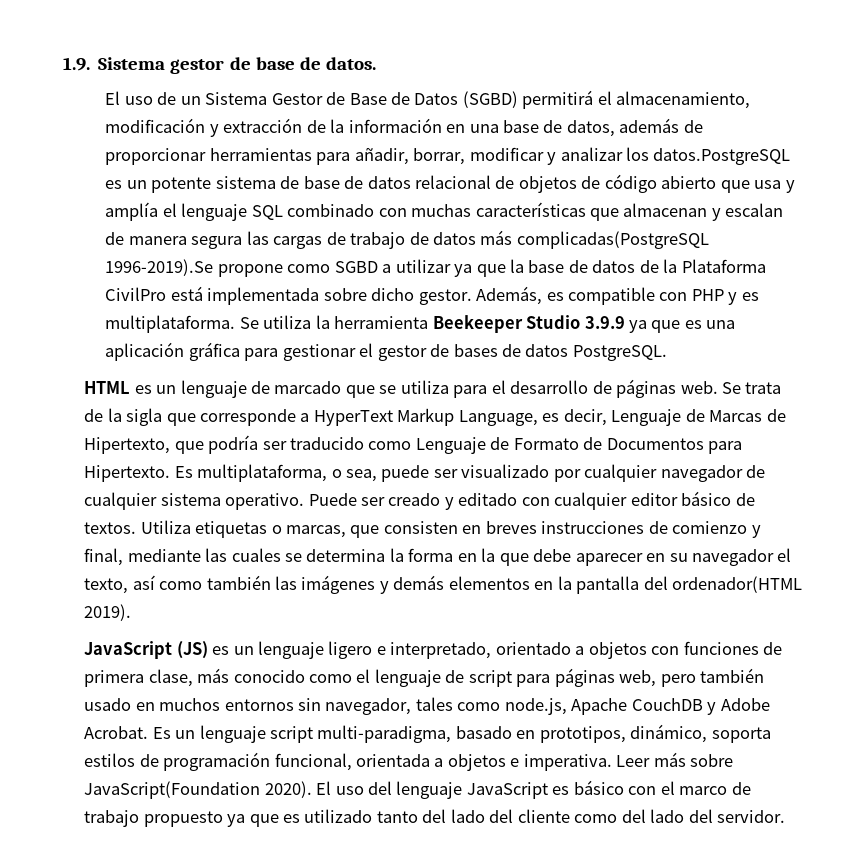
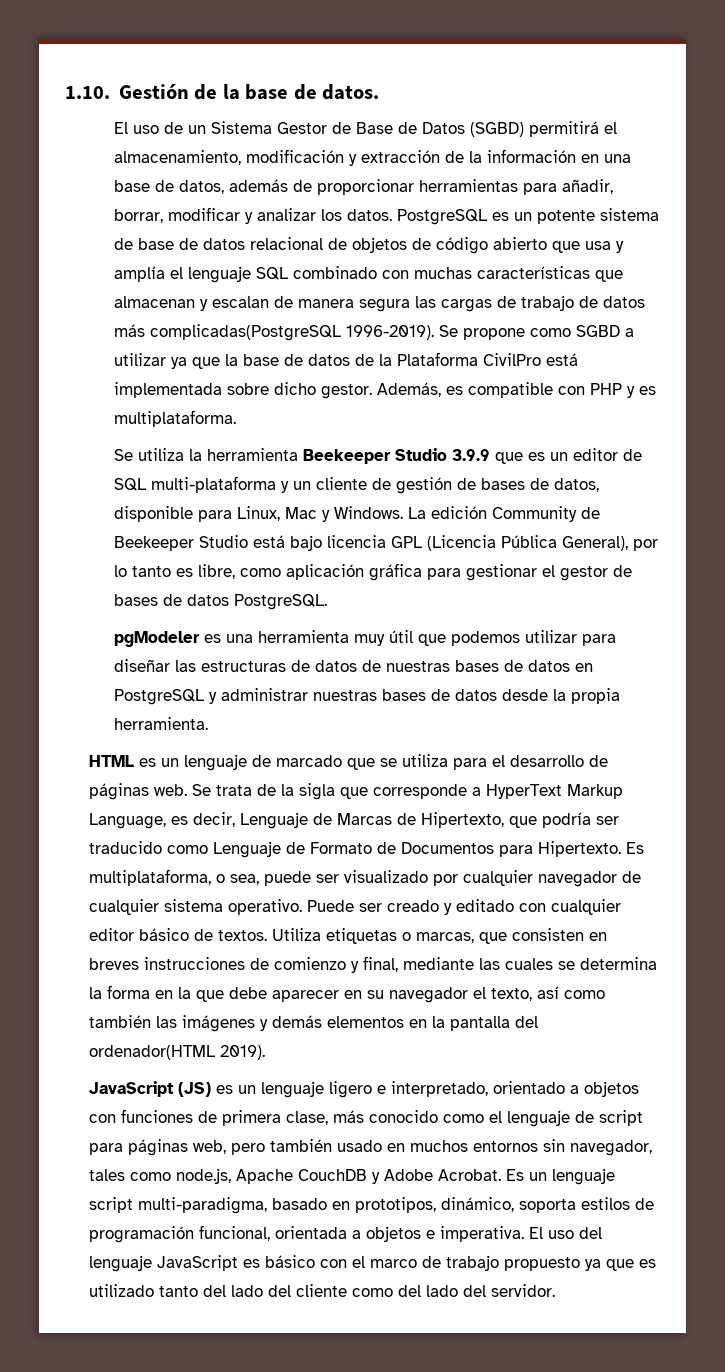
[63,57,251,74] 1.9. Sistema gestor de -> [65,84,240,100] 1.10. Gestión de la
[653,148,791,165] datos.PostgreSQL -> [346,209,487,225] datos. PostgreSQL
[105,259,214,276] 1996-2019).Se -> [345,325,458,340] 1996-2019). Se
(236, 324) none -> (236, 418) //
[629,320,736,333] ya que es una -> [494,448,642,464] [113,476,599,494] [113,506,600,522] [113,535,658,551] [113,564,281,579] que es un editor de SQL multi-plataforma y un cliente de gestión de bases de datos, disponible para Linux, Mac y Windows. La edición Community de Beekeeper Studio está bajo licencia GPL (Licencia Pública General), por lo tanto es libre, como
(667, 353) none -> [113,630,616,647] [113,659,593,672] [113,688,620,705] [113,717,208,730] // pgModeler es una herramienta muy útil que podemos utilizar para diseñar las estructuras de datos de nuestras bases de datos en PostgreSQL y administrar nuestras bases de datos desde la propia herramienta.
[616,752,734,767] [84,781,312,799] Leer más sobre JavaScript(Foundation 2020). -> (525, 1234) none

